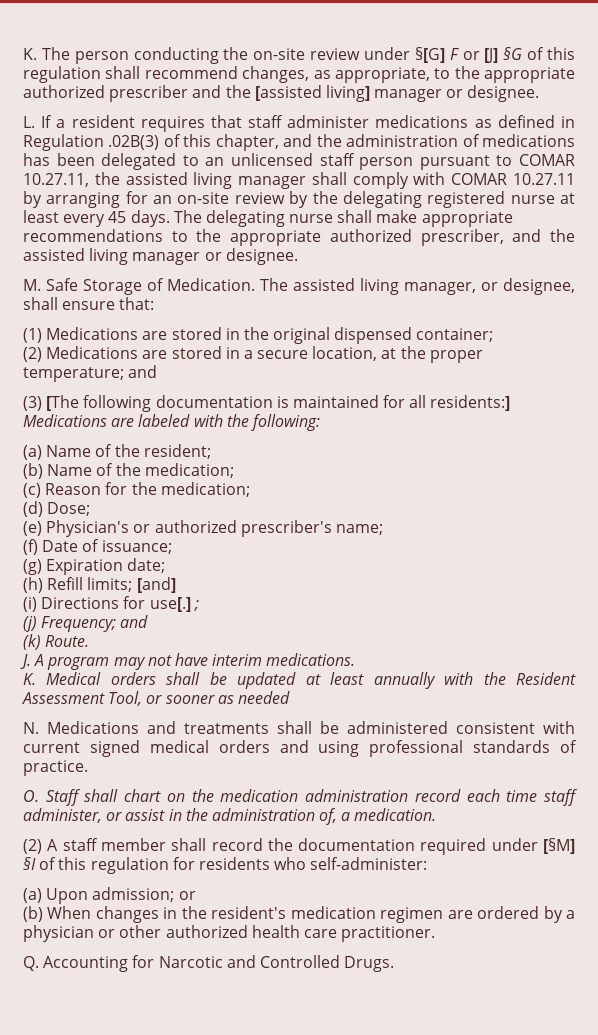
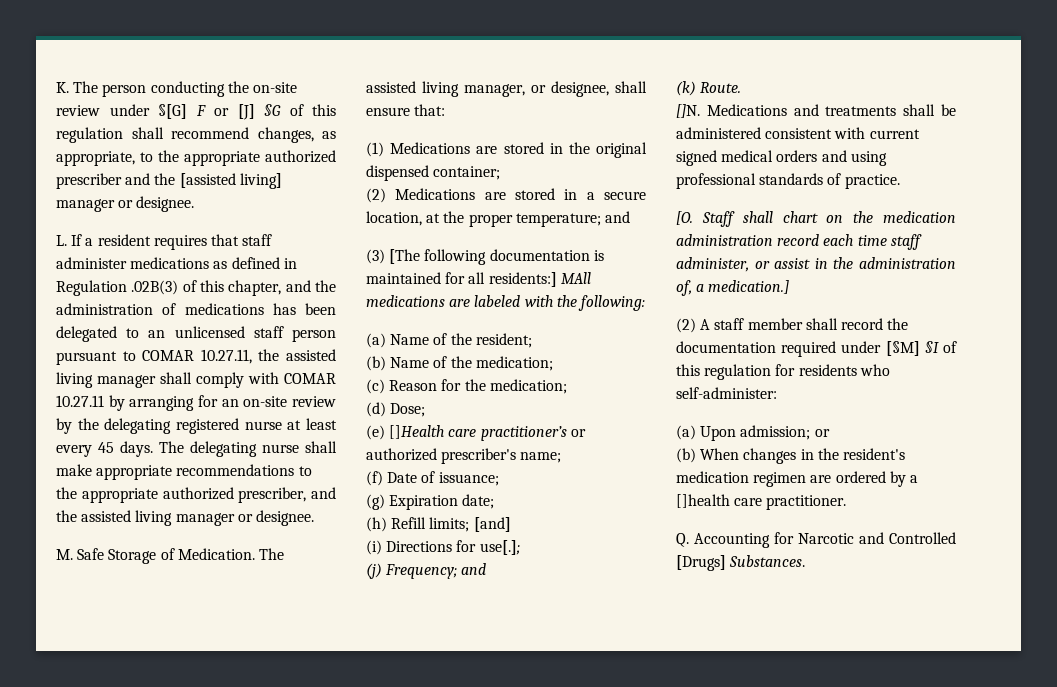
[23,414,107,427] Medications -> [560,272,591,284] [366,295,445,307] MAll medications
[46,520,130,537] Physician's -> [389,425,567,441] []Health care practitioner’s
[149,597,199,612] use[.] ; -> [479,540,520,555] use[.];
[20,653,356,670] [23,672,576,689] [22,691,290,706] [23,722,39,734] J. A program may not have interim medications. // K. Medical orders shall be updated at least annually with the Resident Assessment Tool, or sooner as needed // N. -> [676,104,700,118] []N.
[23,790,39,802] O. -> [676,211,693,225] [O.
[354,808,437,821] medication. -> [708,280,790,294] medication.]
[23,925,300,942] physician or other authorized health -> [676,494,730,508] []health
[344,956,395,972] Drugs. -> [676,555,806,571] [Drugs] Substances.

